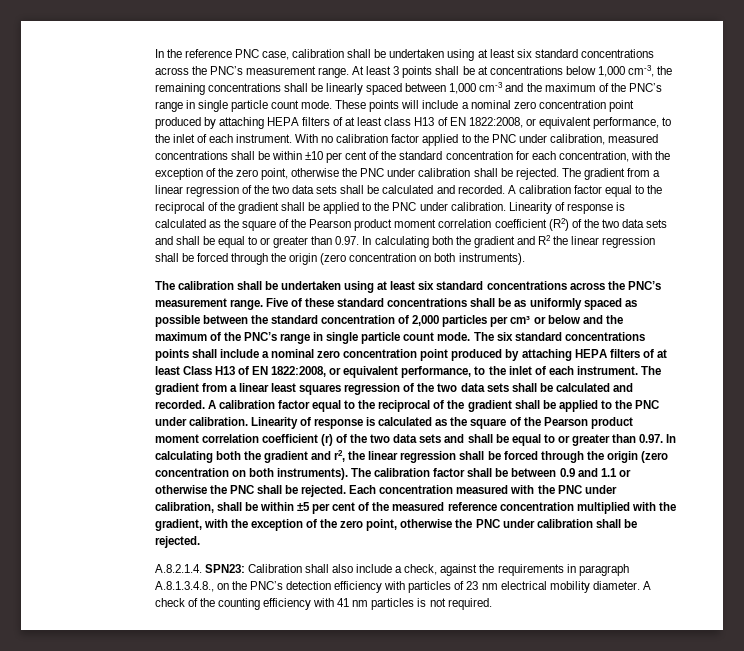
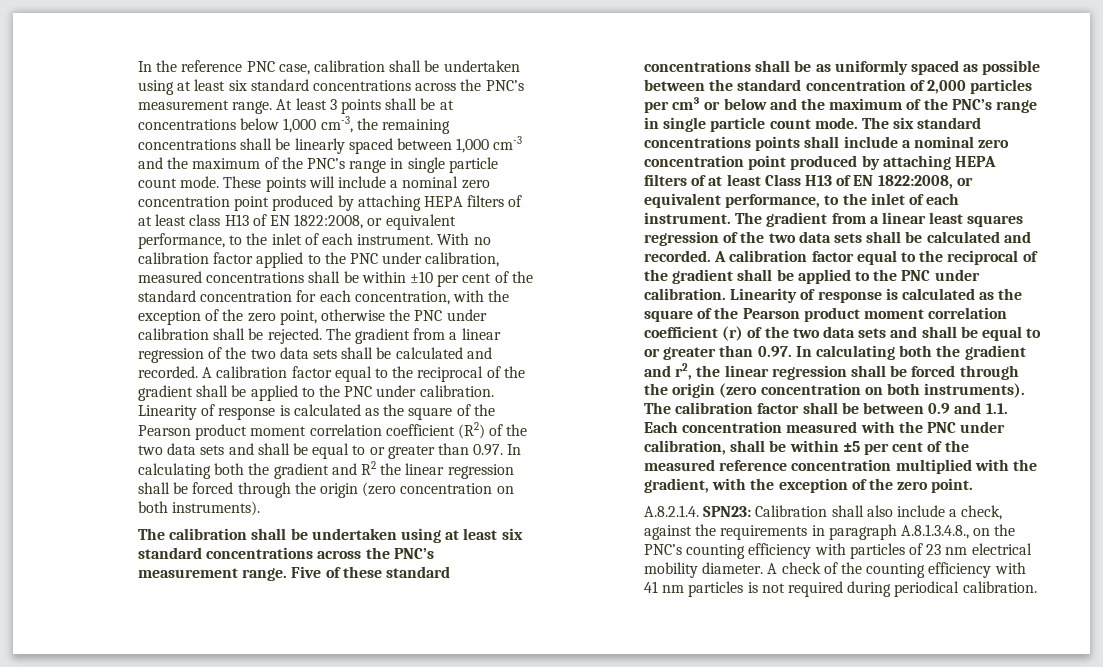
[600,468,631,477] [154,485,347,497] 1.1 or otherwise the PNC shall be rejected. -> [985,403,1008,414] 1.1.
[366,519,637,531] [154,536,200,548] point, otherwise the PNC under calibration shall be rejected. -> [931,478,974,493] point.
[285,581,331,590] detection -> [686,544,746,559] counting
[447,598,492,610] required. -> [787,581,1037,597] required during periodical calibration.

